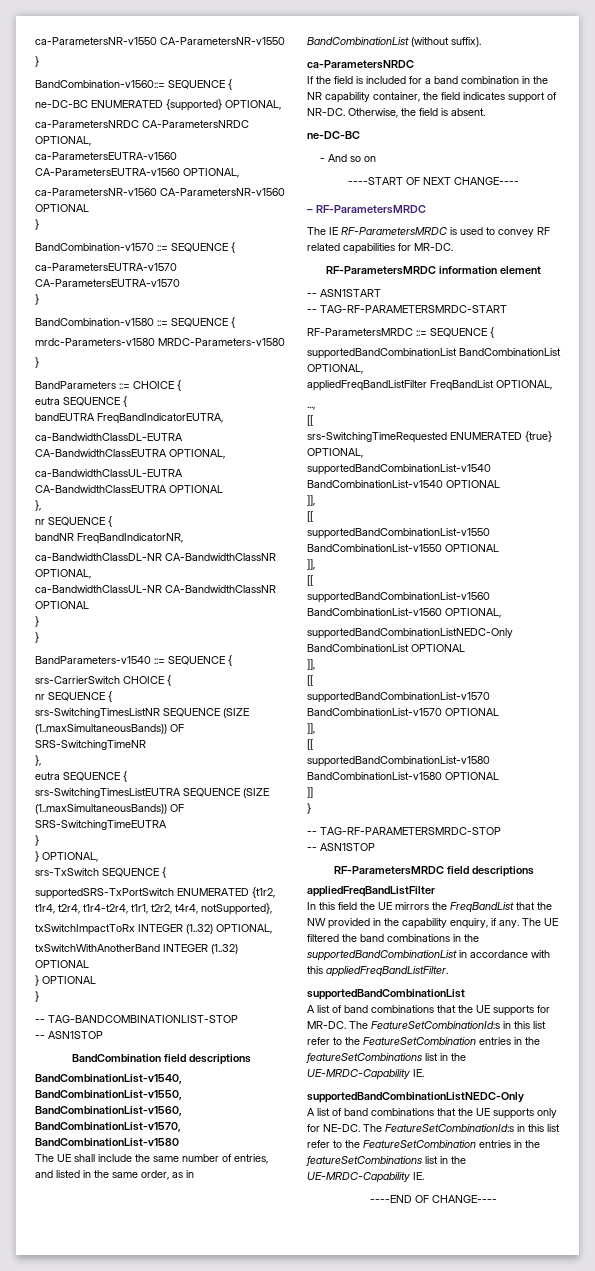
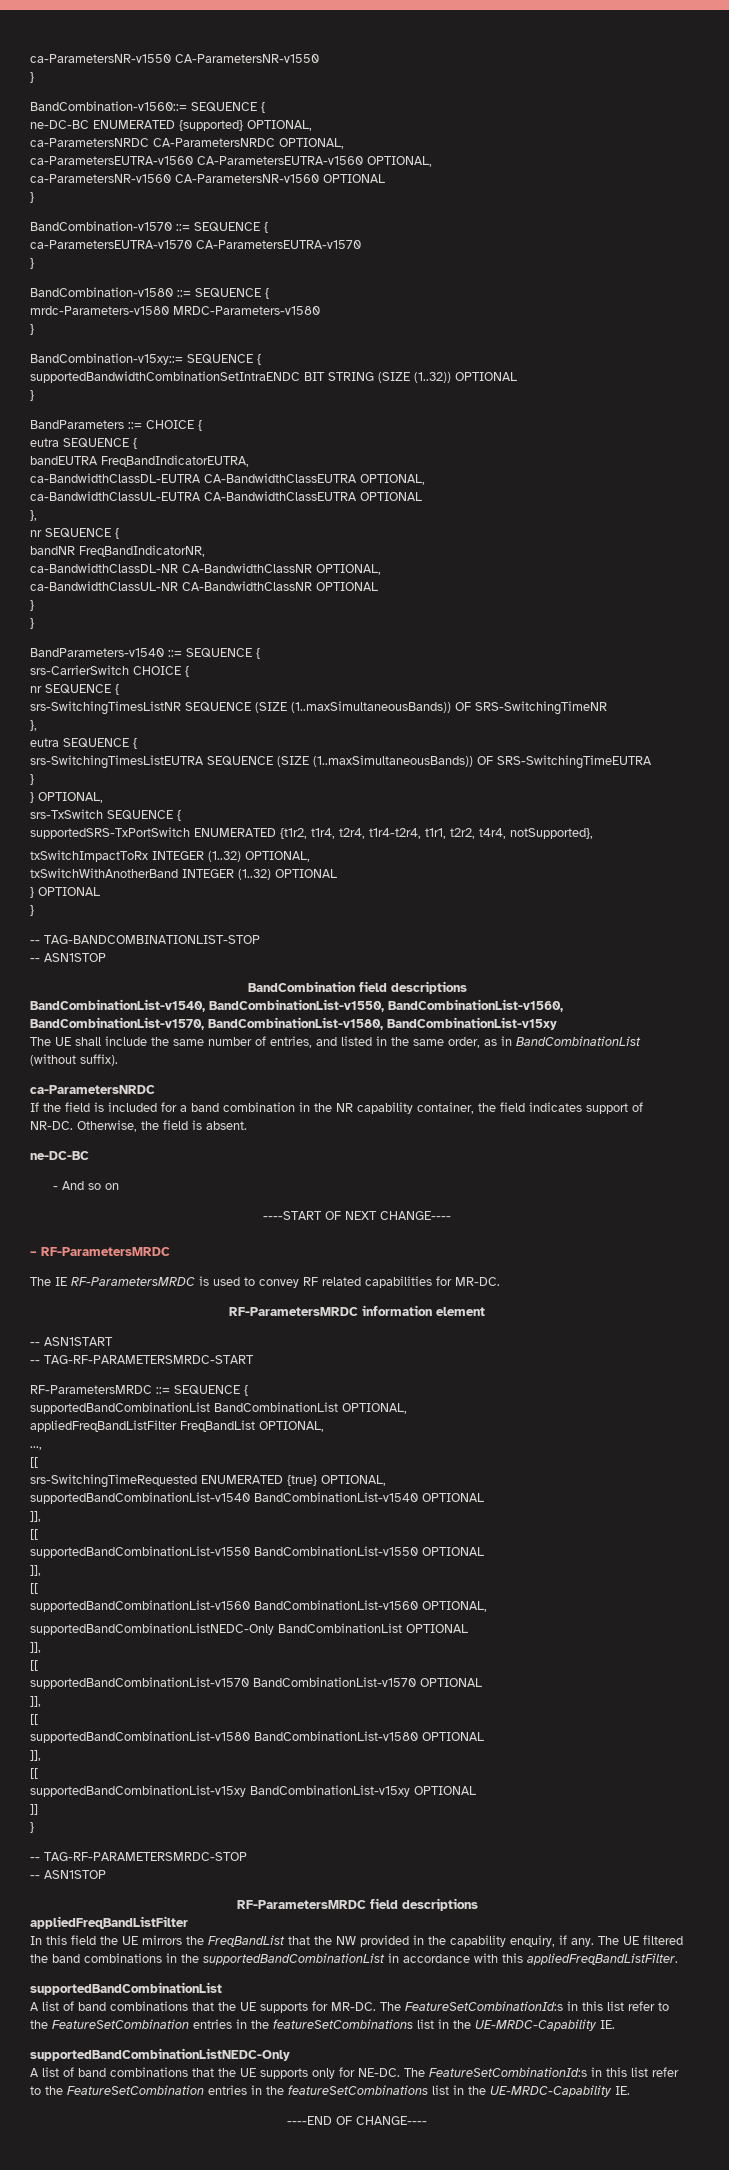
(39, 362) none -> [30,353,261,365] [30,371,517,383] [30,390,34,401] // BandCombination-v15xy::= SEQUENCE { // supportedBandwidthCombinationSetIntraENDC BIT STRING (SIZE (1..32)) OPTIONAL // }
[35,1138,179,1147] BandCombinationList-v1580 -> [208,1017,557,1030] BandCombinationList-v1580, BandCombinationList-v15xy
(499, 776) none -> [30,1750,41,1761] [30,1768,38,1779] [30,1785,476,1797] // ]], // [[ // supportedBandCombinationList-v15xy BandCombinationList-v15xy OPTIONAL

